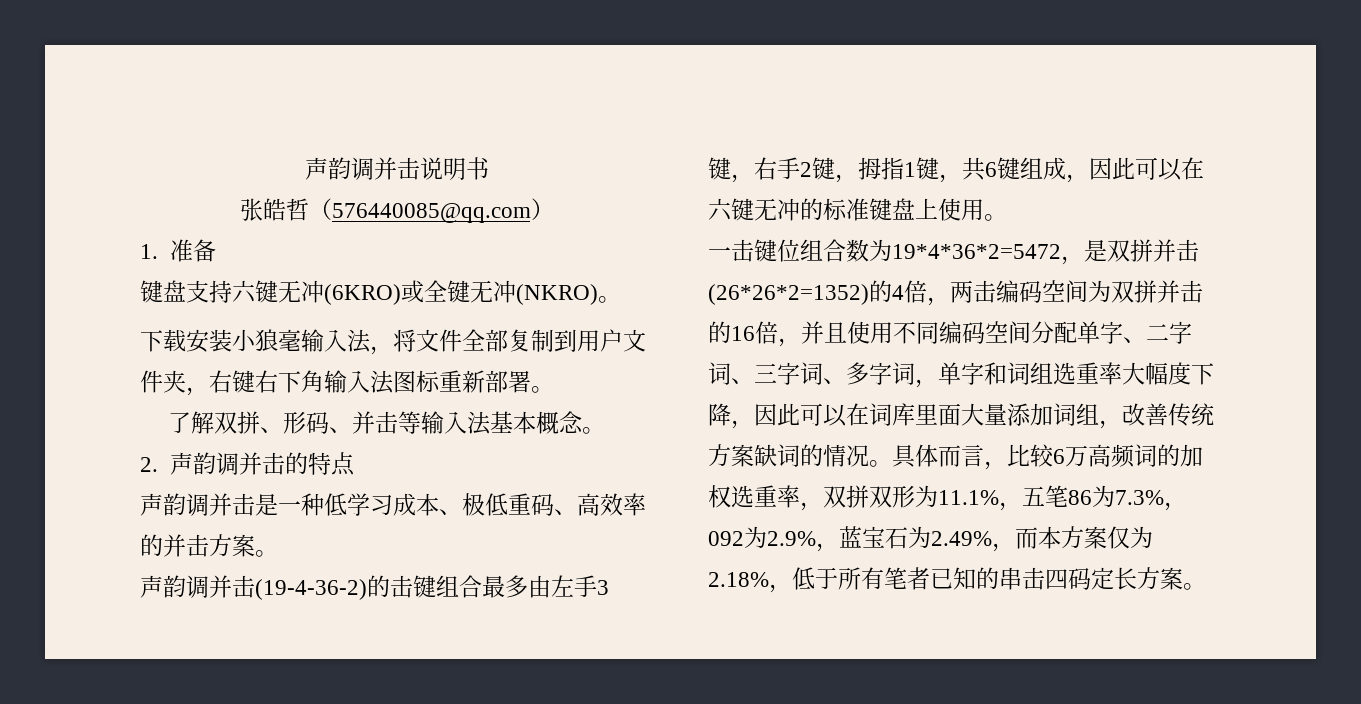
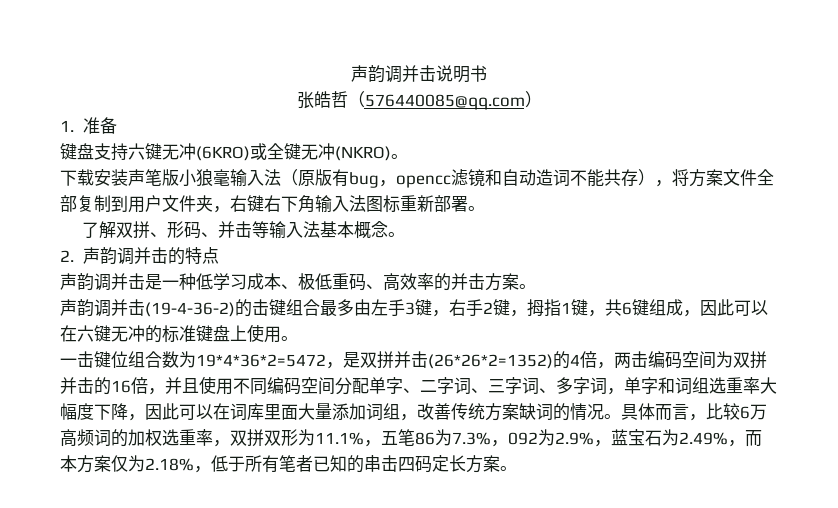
(232, 340) none -> [128,169,179,186] 声笔版
[370,329,416,355] ，将 -> [281,169,723,188] （原版有bug，opencc滤镜和自动造词不能共存），将方案

